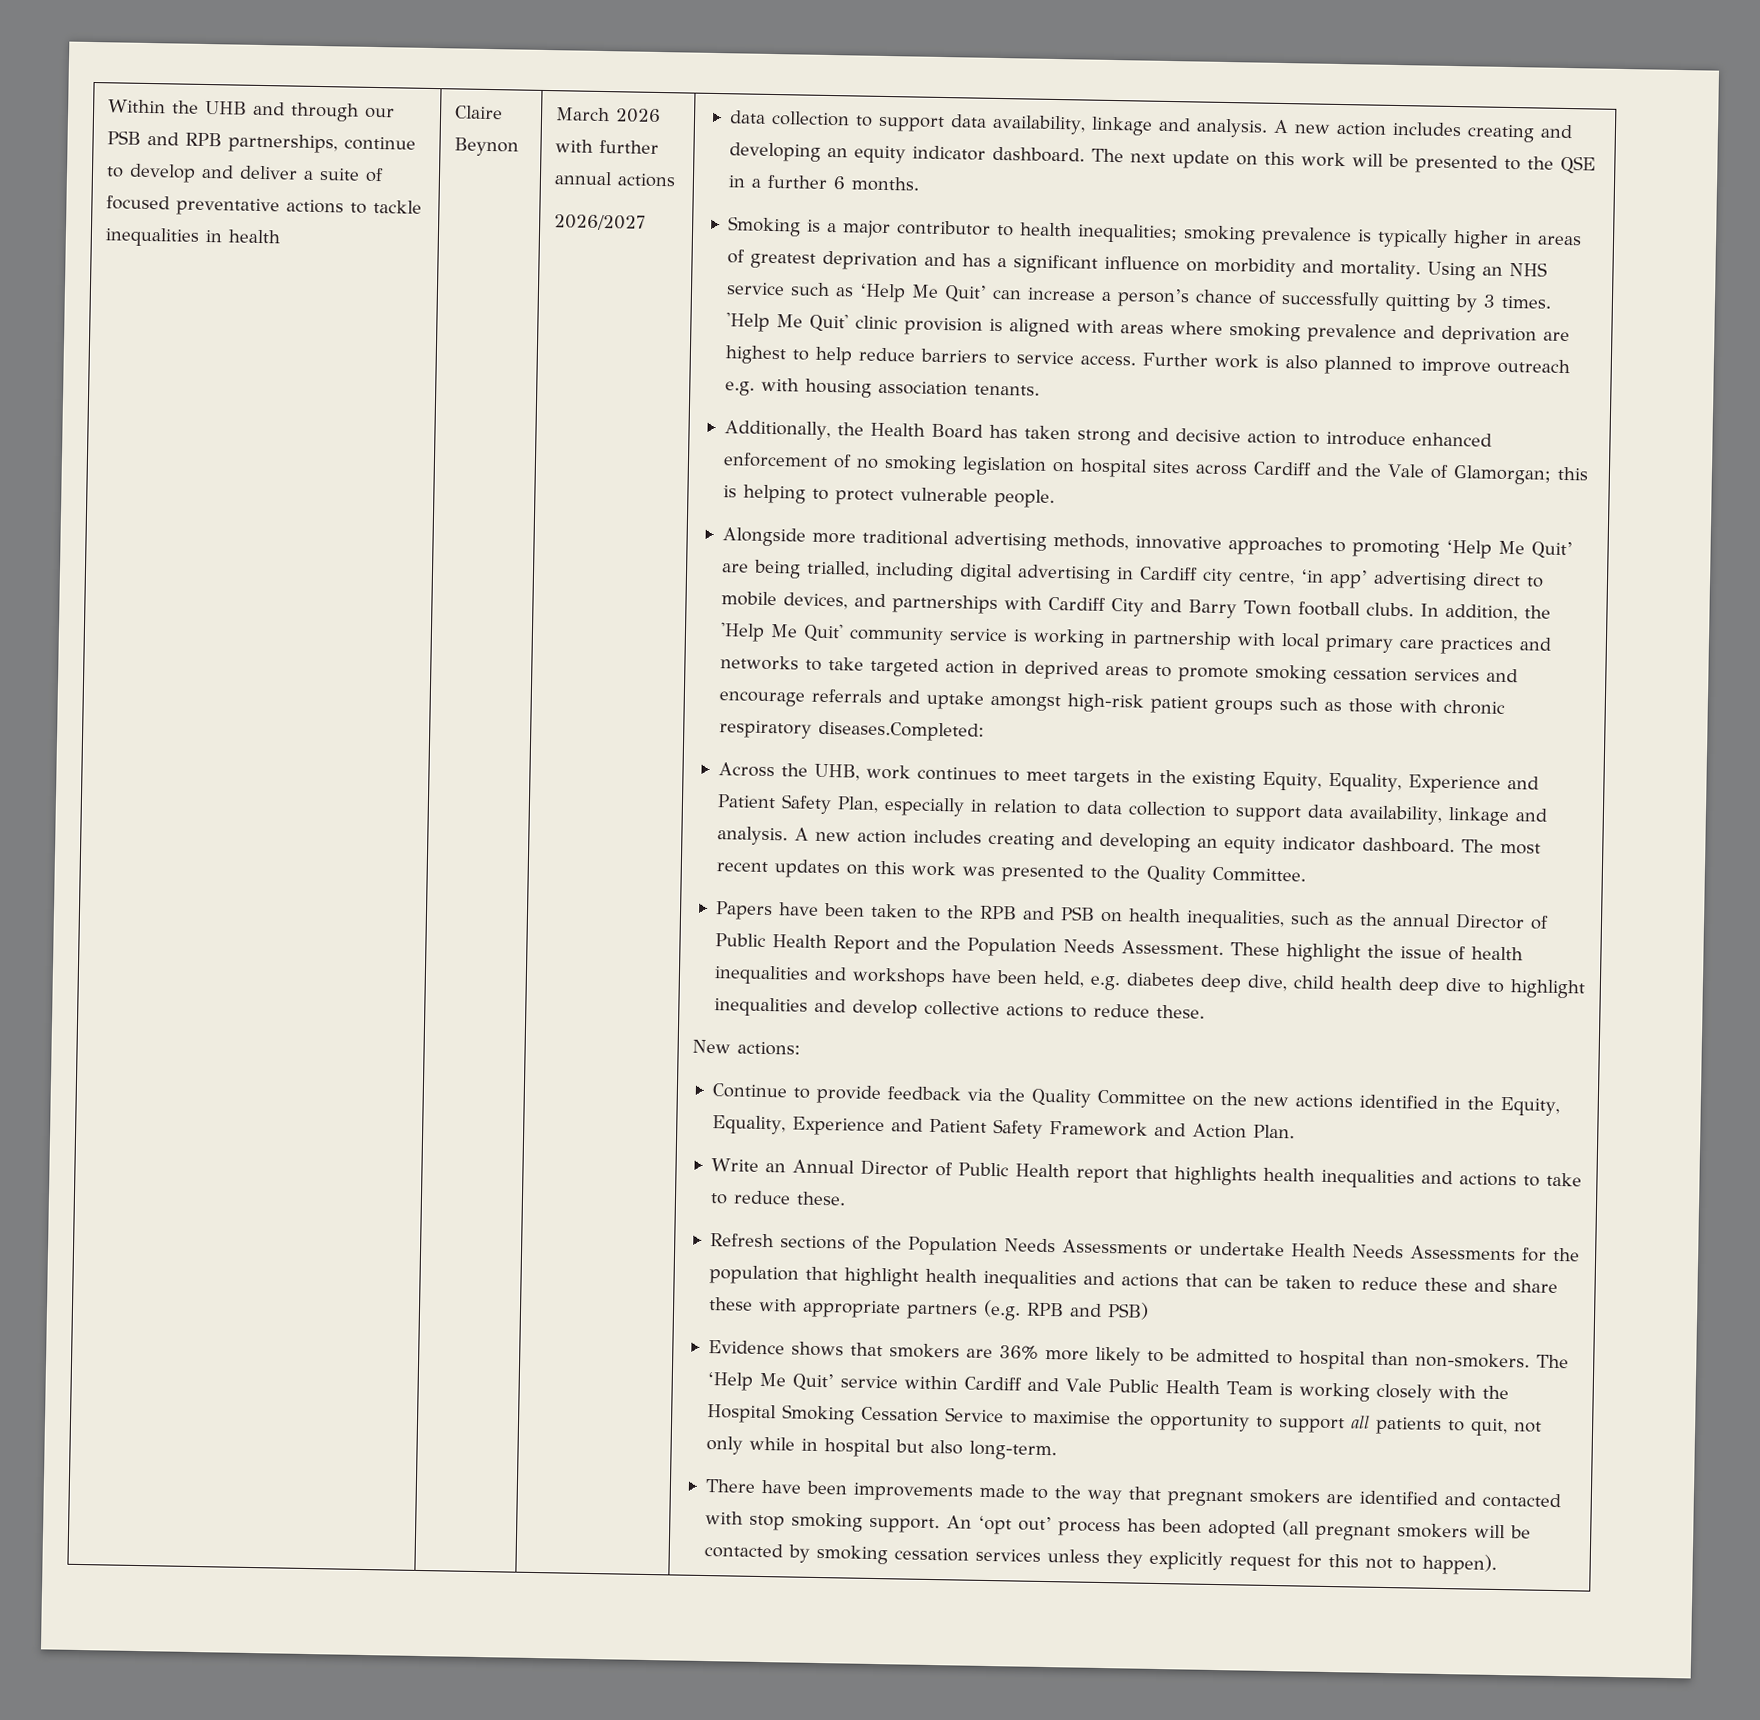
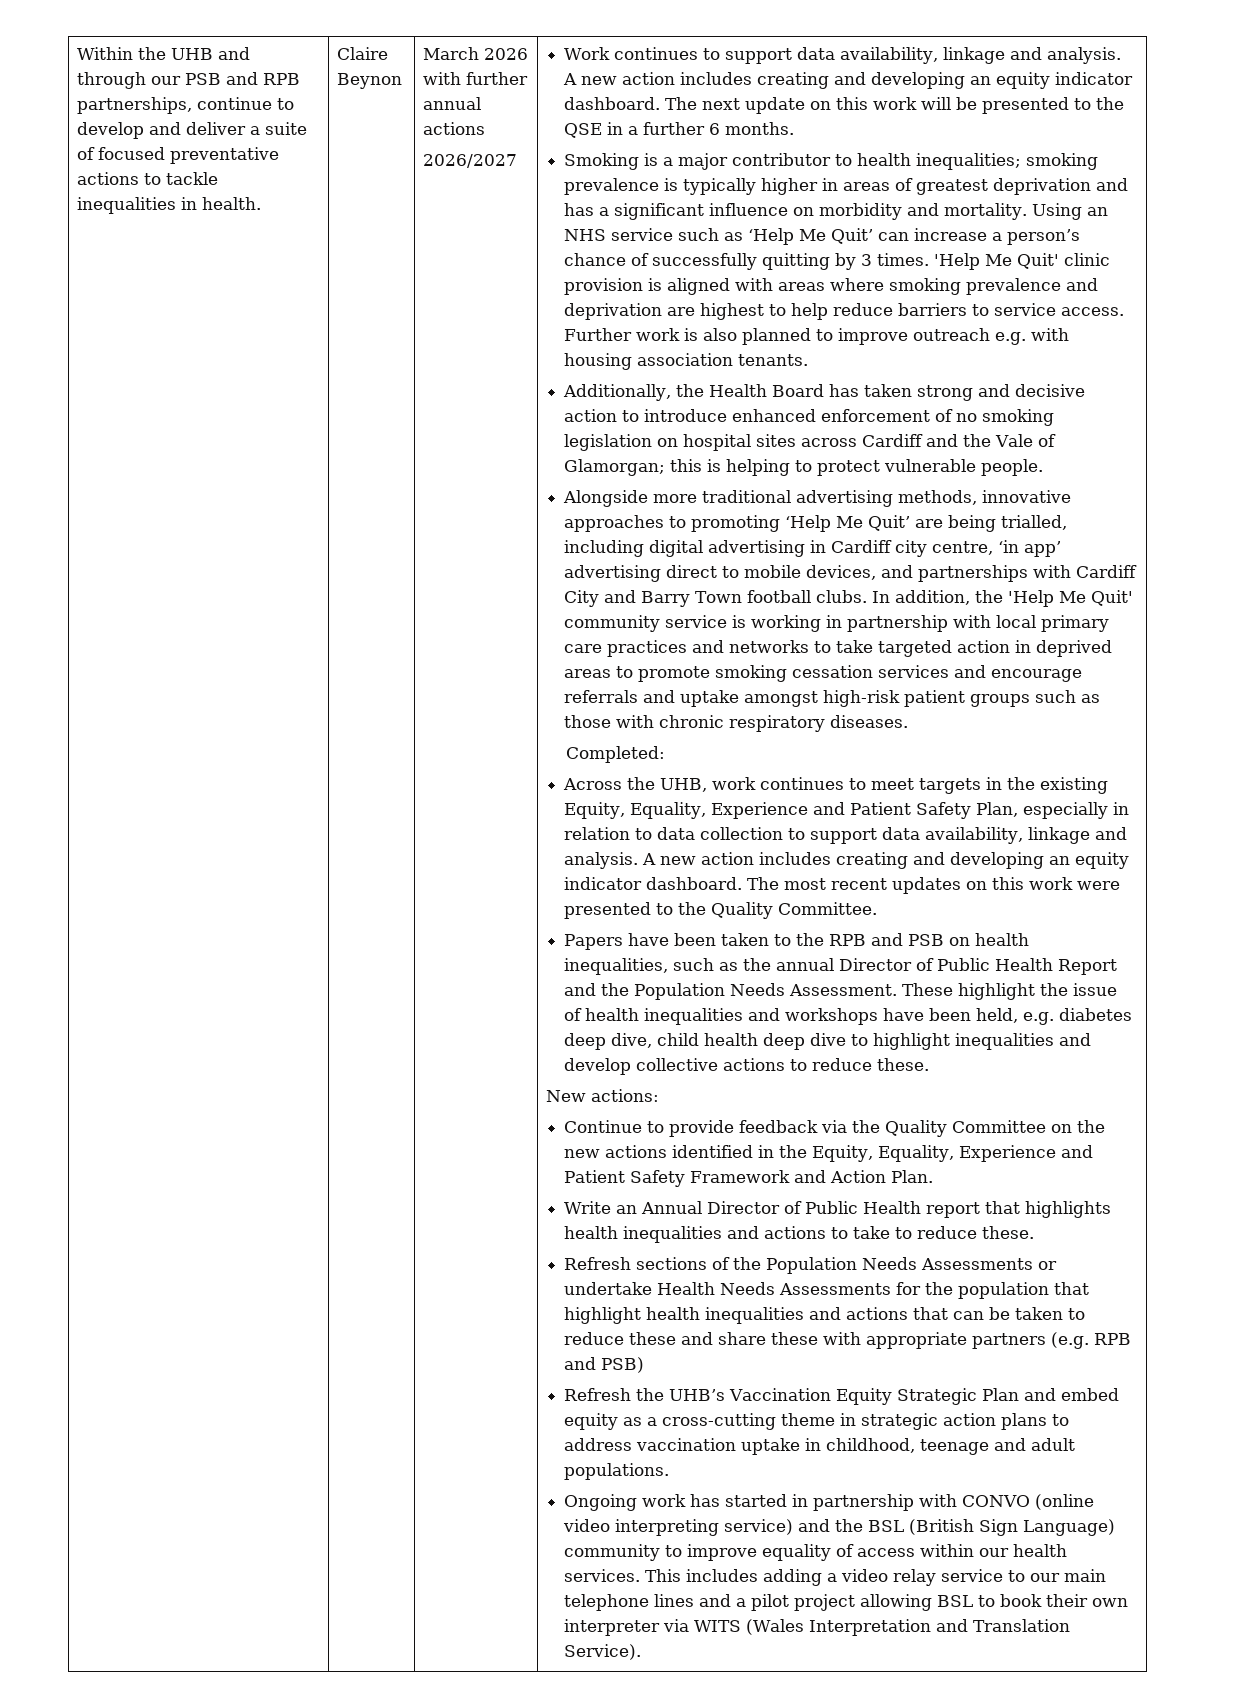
[228,229,282,244] health -> [201,197,261,210] health.
[728,110,850,127] data collection -> [564,47,699,60] Work continues
[817,720,984,742] diseases.Completed: -> [830,715,909,728] [566,746,666,763] diseases. // Completed:
[961,866,995,877] was -> [1077,881,1121,890] were
[707,1340,1569,1370] [706,1372,1509,1403] [706,1404,1542,1437] [705,1436,1057,1461] [704,1479,1561,1509] [704,1511,1531,1542] [703,1543,1497,1575] Evidence shows that smokers are 36% more likely to be admitted to hospital than non-smokers. The ‘Help Me Quit’ service within Cardiff and Vale Public Health Team is working closely with the Hospital Smoking Cessation Service to maximise the opportunity to support all patients to quit, not only while in hospital but also long-term. // There have been improvements made to the way that pregnant smokers are identified and contacted with stop smoking support. An ‘opt out’ process has been adopted (all pregnant smokers will be contacted by smoking cessation services unless they explicitly request for this not to happen). -> [564,1388,1120,1405] [564,1413,1070,1430] [564,1438,1076,1455] [564,1463,670,1480] [564,1494,1095,1511] [563,1519,1116,1536] [564,1544,1068,1561] [564,1569,1107,1586] [564,1594,1129,1611] [564,1619,1071,1636] [564,1644,642,1660] Refresh the UHB’s Vaccination Equity Strategic Plan and embed equity as a cross-cutting theme in strategic action plans to address vaccination uptake in childhood, teenage and adult populations. // Ongoing work has started in partnership with CONVO (online video interpreting service) and the BSL (British Sign Language) community to improve equality of access within our health services. This includes adding a video relay service to our main telephone lines and a pilot project allowing BSL to book their own interpreter via WITS (Wales Interpretation and Translation Service).

